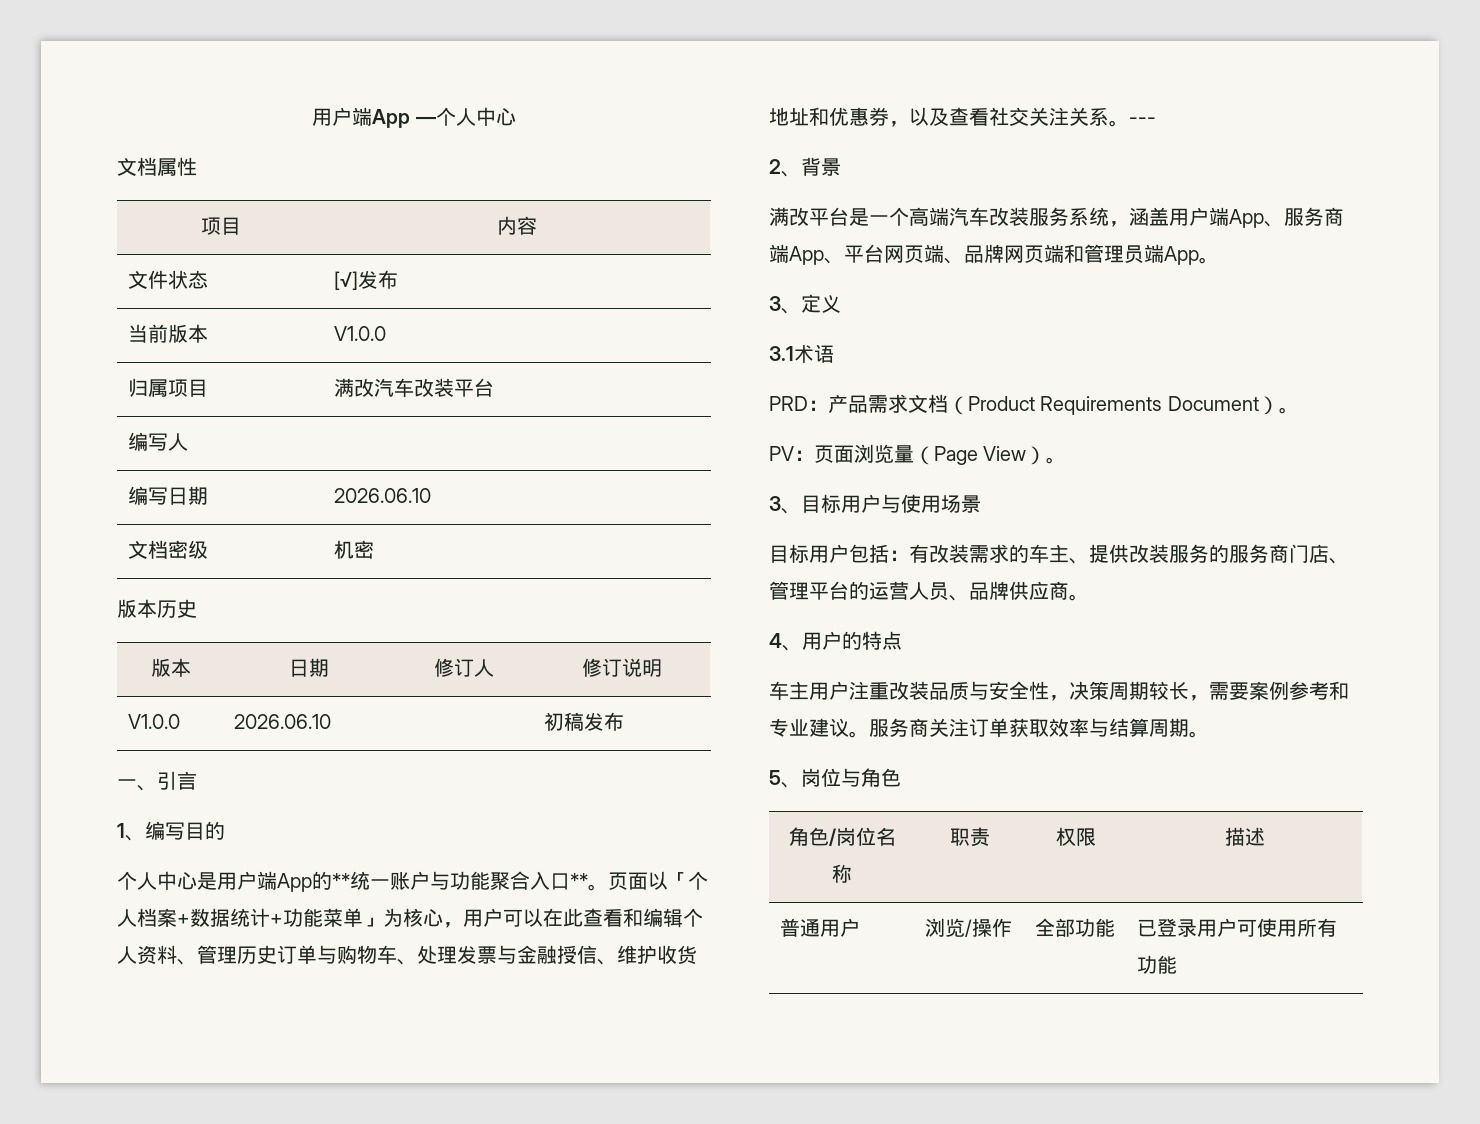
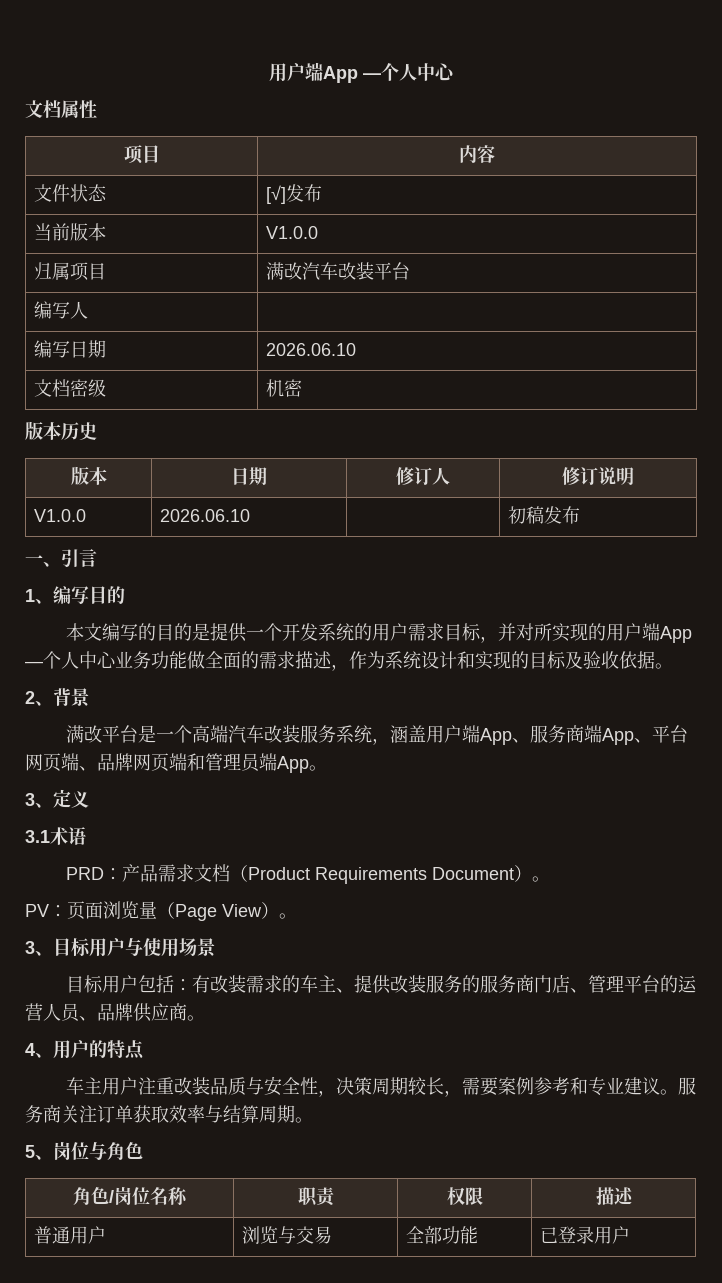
[117,871,708,892] [117,908,703,928] [117,945,697,965] [769,107,1156,127] 个人中心是用户端App的**统一账户与功能聚合入口**。页面以「个人档案+数据统计+功能菜单」为核心，用户可以在此查看和编辑个人资料、管理历史订单与购物车、处理发票与金融授信、维护收货地址和优惠券，以及查看社交关注关系。--- -> [65,623,692,643] [25,651,673,671] 本文编写的目的是提供一个开发系统的用户需求目标，并对所实现的用户端App —个人中心业务功能做全面的需求描述，作为系统设计和实现的目标及验收依据。
[964,918,1012,937] /操作 -> [277,1226,332,1244] 与交易
[1236,918,1337,937] [1136,955,1177,974] 可使用所有功能 -> (630, 1235) none

